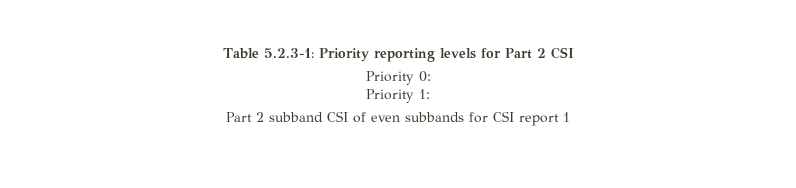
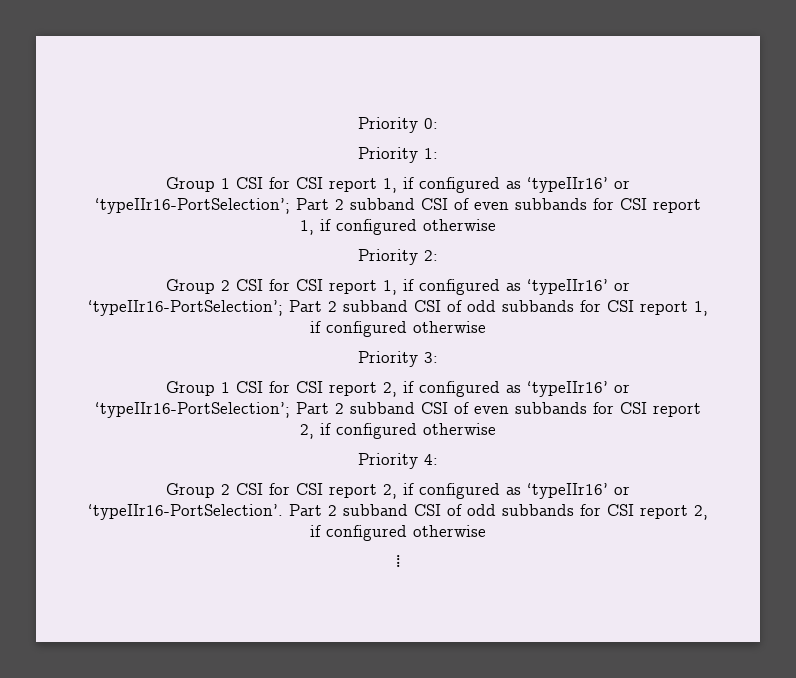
[222,47,574,62] [365,71,431,85] [366,89,430,103] Table 5.2.3-1: Priority reporting levels for Part 2 CSI // Priority 0: // Priority 1: // -> [358,117,438,133] [358,147,438,163] [166,177,630,193] [95,198,290,214] Priority 0: // Priority 1: // Group 1 CSI for CSI report 1, if configured as ‘typeIIr16’ or ‘typeIIr16-PortSelection’;
[563,112,570,122] 1 -> [300,219,496,235] [358,249,438,265] [166,279,630,295] [88,300,708,316] [310,321,486,337] [358,351,438,367] [166,381,630,397] [95,402,701,418] [300,423,496,439] [358,453,438,469] [166,483,630,499] [88,504,708,520] [310,525,486,541] [396,555,400,567] 1, if configured otherwise // Priority 2: // Group 2 CSI for CSI report 1, if configured as ‘typeIIr16’ or ‘typeIIr16-PortSelection’; Part 2 subband CSI of odd subbands for CSI report 1, if configured otherwise // Priority 3: // Group 1 CSI for CSI report 2, if configured as ‘typeIIr16’ or ‘typeIIr16-PortSelection’; Part 2 subband CSI of even subbands for CSI report 2, if configured otherwise // Priority 4: // Group 2 CSI for CSI report 2, if configured as ‘typeIIr16’ or ‘typeIIr16-PortSelection’. Part 2 subband CSI of odd subbands for CSI report 2, if configured otherwise // ⁞

